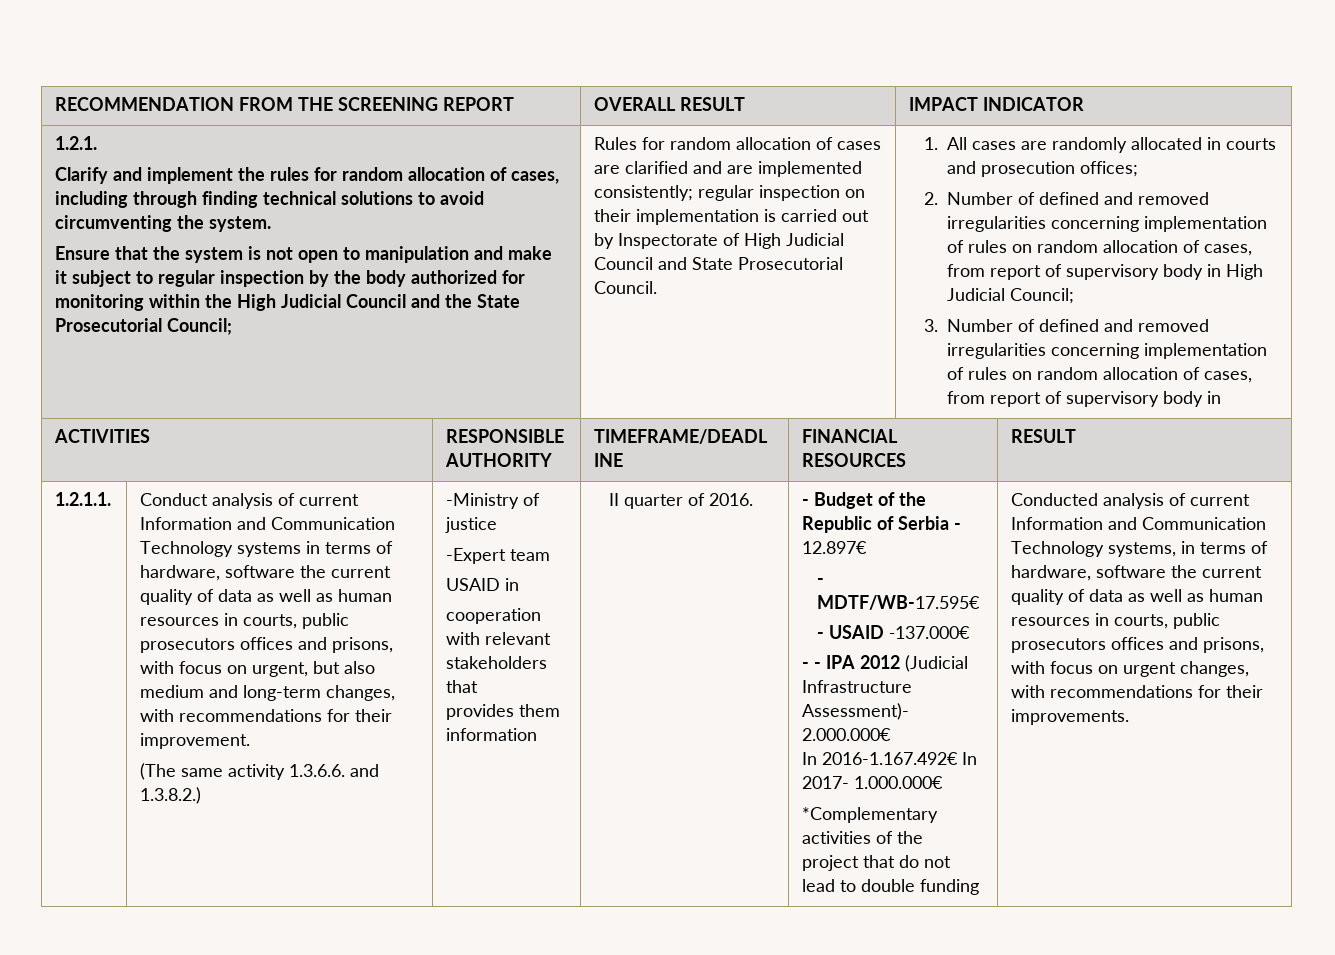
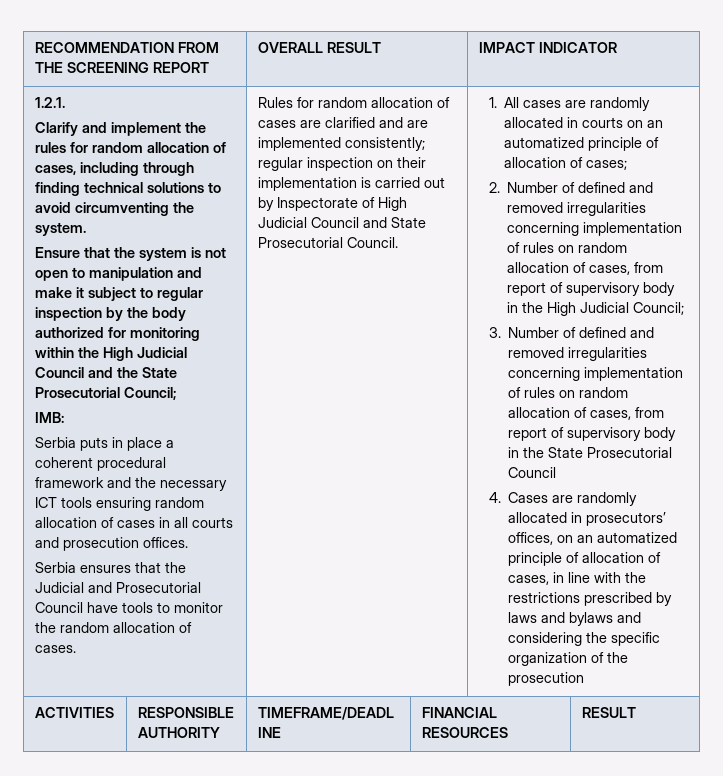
(233, 326) none -> [34,412,64,423] [34,437,174,451] [34,457,166,471] [34,477,227,491] [34,497,204,511] [34,517,233,528] [34,537,188,551] [34,562,186,573] [34,582,201,593] [34,602,223,613] [34,622,192,633] [34,645,76,653] // IMB: // Serbia puts in place a coherent procedural framework and the necessary ICT tools ensuring random allocation of cases in all courts and prosecution offices. // Serbia ensures that the Judicial and Prosecutorial Council have tools to monitor the random allocation of cases.
[947,161,1139,177] and prosecution offices; -> [626,120,663,128] [503,137,659,151] [503,157,627,170] on an automatized principle of allocation of cases;
(1222, 270) none -> [521,302,543,313] the
(1222, 397) none -> [522,447,672,458] [507,467,556,478] [488,492,637,506] [507,512,666,526] [507,532,677,545] [507,552,661,566] [507,572,646,585] [507,592,672,606] [507,612,641,626] [507,632,660,646] [507,652,628,666] [507,672,584,686] the State Prosecutorial Council // 4. Cases are randomly allocated in prosecutors’ offices, on an automatized principle of allocation of cases, in line with the restrictions prescribed by laws and bylaws and considering the specific organization of the prosecution
[55,492,112,506] [140,493,360,509] [140,517,396,530] [140,541,394,557] [140,565,392,581] [140,589,393,605] [140,613,350,629] [140,637,394,653] [140,661,376,677] [140,685,396,701] [140,709,393,722] [140,733,251,749] [140,763,380,780] [140,787,202,804] [446,493,541,509] [445,517,498,533] [446,548,551,564] [446,578,520,591] [446,608,542,624] [446,632,552,645] [446,656,548,669] [446,680,479,693] [446,704,561,720] [446,728,538,741] [609,493,754,509] [802,492,927,509] [802,516,962,533] [802,541,868,554] [817,578,825,585] [817,595,981,610] [817,625,971,639] [802,655,969,672] [802,680,913,693] [802,703,910,720] [802,728,892,741] [802,752,978,765] [802,776,944,789] [802,807,939,823] [802,831,924,844] [802,855,952,871] [802,879,980,895] [1011,493,1251,509] [1011,517,1267,530] [1011,541,1269,557] [1011,565,1263,581] [1011,589,1264,605] [1011,613,1221,629] [1011,637,1265,653] [1011,661,1250,677] [1011,685,1264,698] [1011,709,1130,725] // 1.2.1.1. | Conduct analysis of current Information and Communication Technology systems in terms of hardware, software the current quality of data as well as human resources in courts, public prosecutors offices and prisons, with focus on urgent, but also medium and long-term changes, with recommendations for their improvement. // (The same activity 1.3.6.6. and 1.3.8.2.) | -Ministry of justice // -Expert team // USAID in // cooperation with relevant stakeholders that // provides them information | II quarter of 2016. | - Budget of the Republic of Serbia - 12.897€ // - MDTF/WB-17.595€ // - USAID -137.000€ // - - IPA 2012 (Judicial Infrastructure Assessment)- 2.000.000€ // In 2016-1.167.492€ In 2017- 1.000.000€ // *Complementary activities of the project that do not lead to double funding | Conducted analysis of current Information and Communication Technology systems, in terms of hardware, software the current quality of data as well as human resources in courts, public prosecutors offices and prisons, with focus on urgent changes, with recommendations for their improvements. -> (636, 712) none

